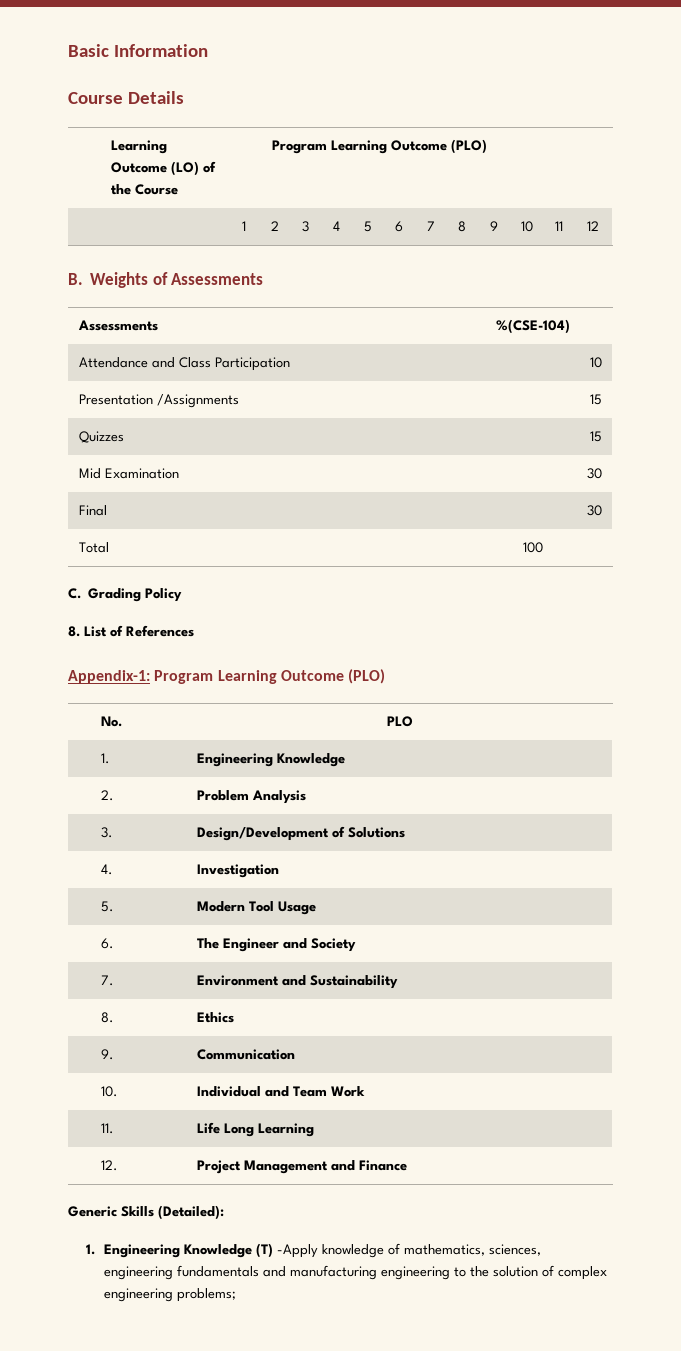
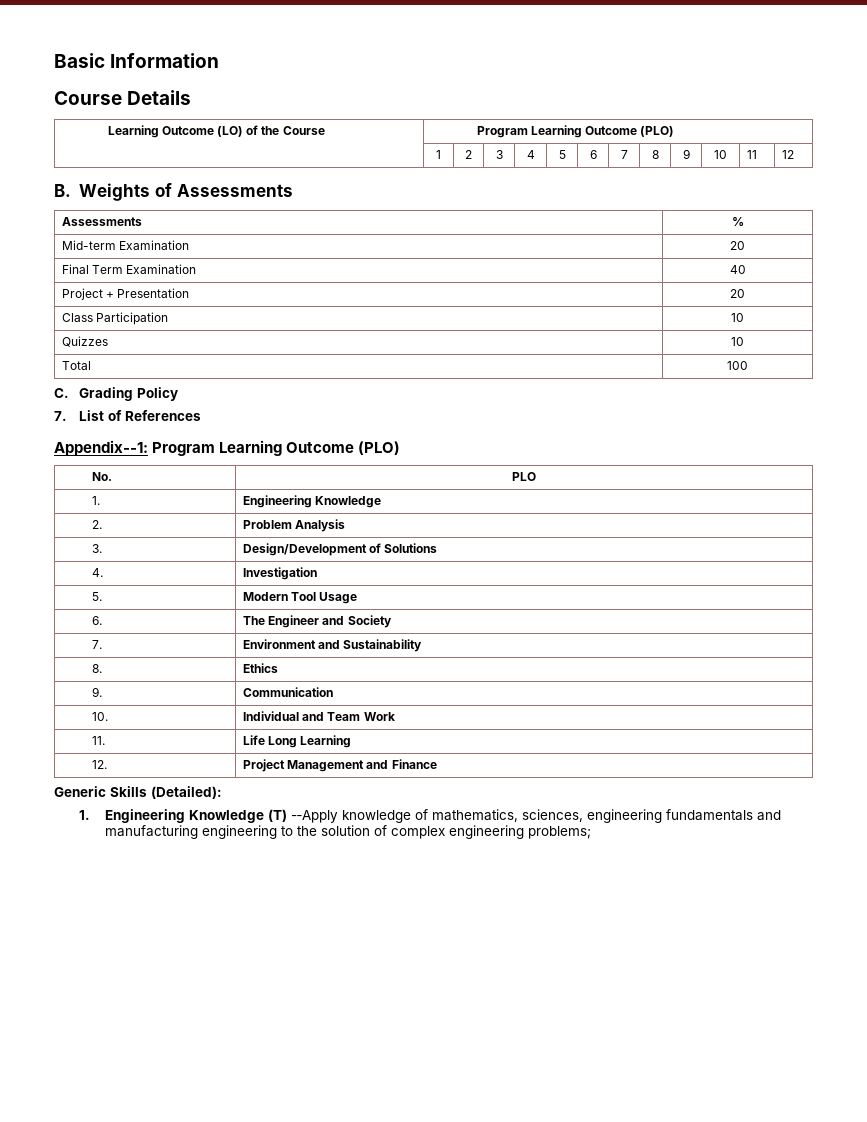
[496,319,570,334] [79,357,291,371] [589,357,602,368] [79,394,240,408] [589,394,602,405] [79,431,125,443] [589,431,602,442] [79,468,180,479] [586,468,602,479] [79,505,108,516] [586,505,602,516] %(CSE-104) // Attendance and Class Participation | 10 // Presentation /Assignments | 15 // Quizzes | 15 // Mid Examination | 30 // Final | 30 -> [731,217,744,227] [61,240,190,250] [730,241,745,250] [61,264,197,274] [729,265,746,274] [61,288,190,300] [730,289,745,298] [61,312,169,325] [731,313,744,322] [61,336,108,347] [731,337,744,346] % // Mid-term Examination | 20 // Final Term Examination | 40 // Project + Presentation | 20 // Class Participation | 10 // Quizzes | 10
[68,626,80,637] 8. -> [54,411,67,421] 7.
[68,670,150,684] Appendix-1: -> [54,440,148,456] Appendix-‐1:
[276,1244,318,1258] -Apply -> [290,810,338,823] -‐Apply

